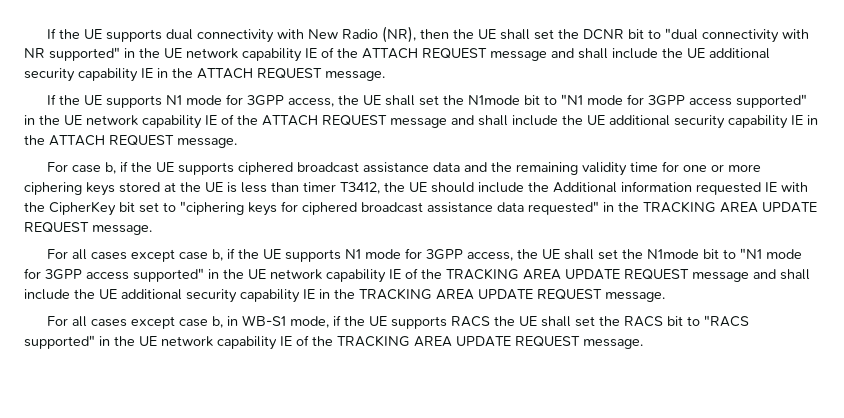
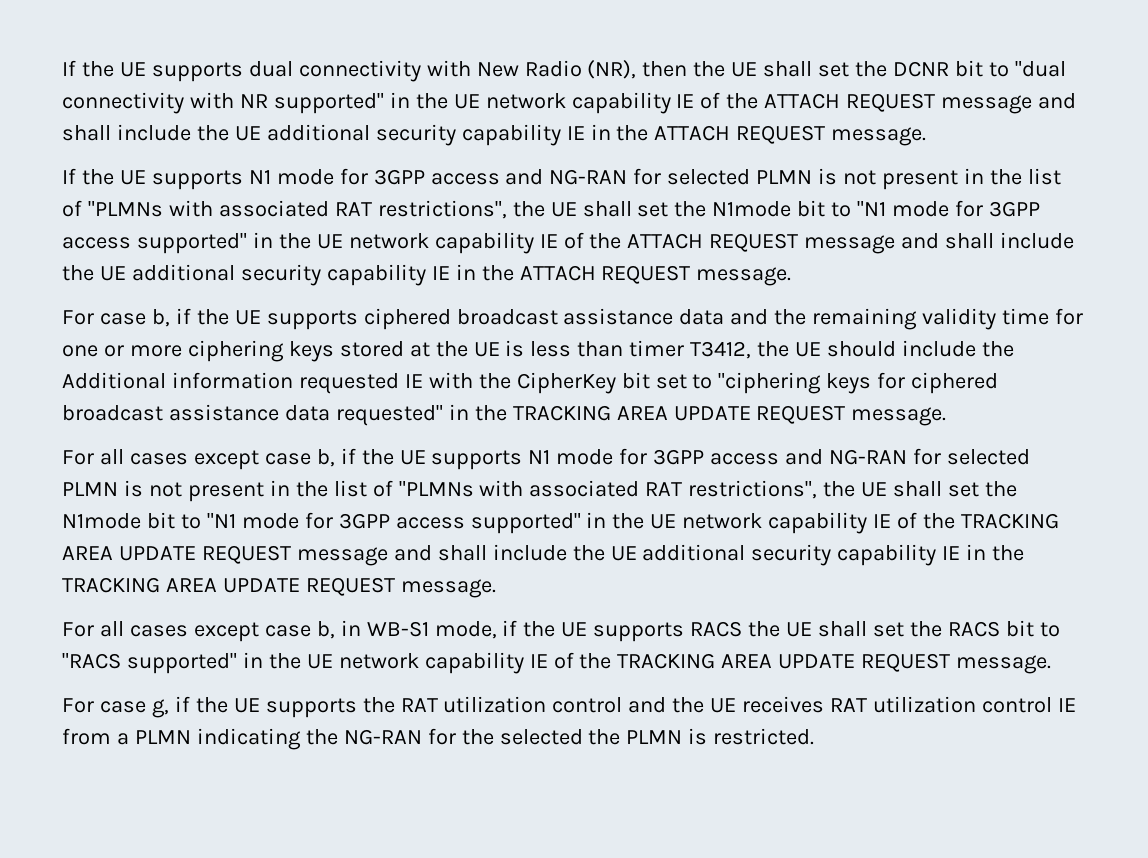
[287,98,334,107] access, -> [430,168,1061,190] [62,200,507,219] access and NG-RAN for selected PLMN is not present in the list of "PLMNs with associated RAT restrictions",
[466,252,513,261] access, -> [710,448,1030,465] [62,480,818,502] access and NG-RAN for selected PLMN is not present in the list of "PLMNs with associated RAT restrictions",
(643, 344) none -> [62,696,1076,718] [62,728,815,750] // For case g, if the UE supports the RAT utilization control and the UE receives RAT utilization control IE from a PLMN indicating the NG-RAN for the selected the PLMN is restricted.

